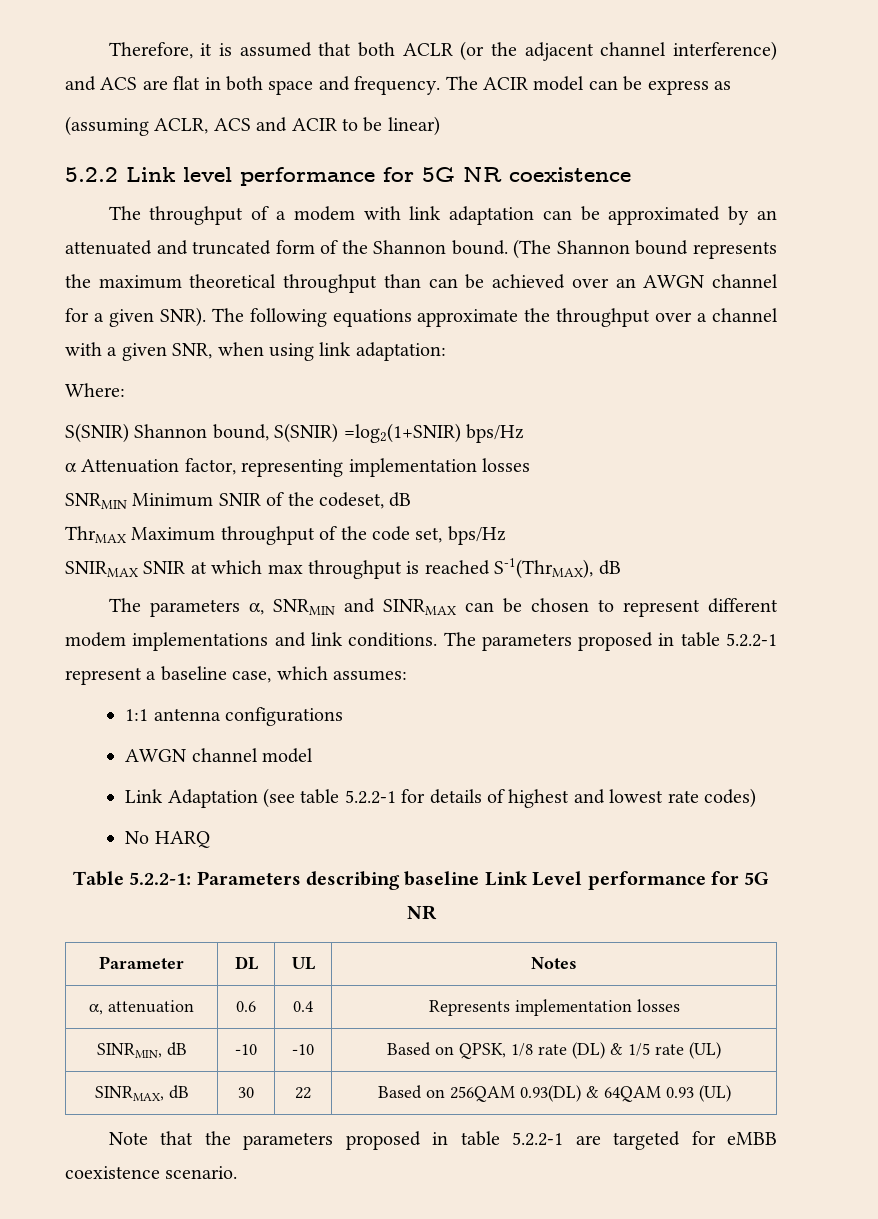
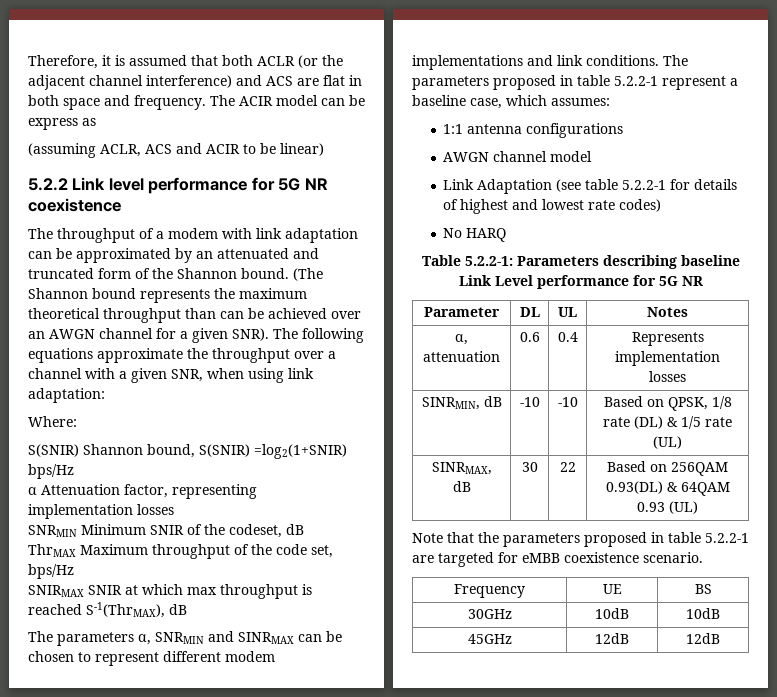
(238, 1172) none -> [454,584,525,598] [602,584,622,594] [694,584,712,594] [467,609,512,619] [595,608,629,619] [686,608,720,619] [467,634,512,644] [595,633,629,644] [686,633,720,644] // Frequency | UE | BS // 30GHz | 10dB | 10dB // 45GHz | 12dB | 12dB

